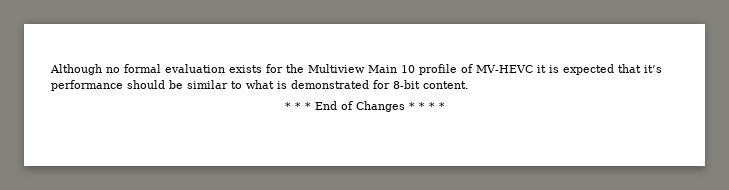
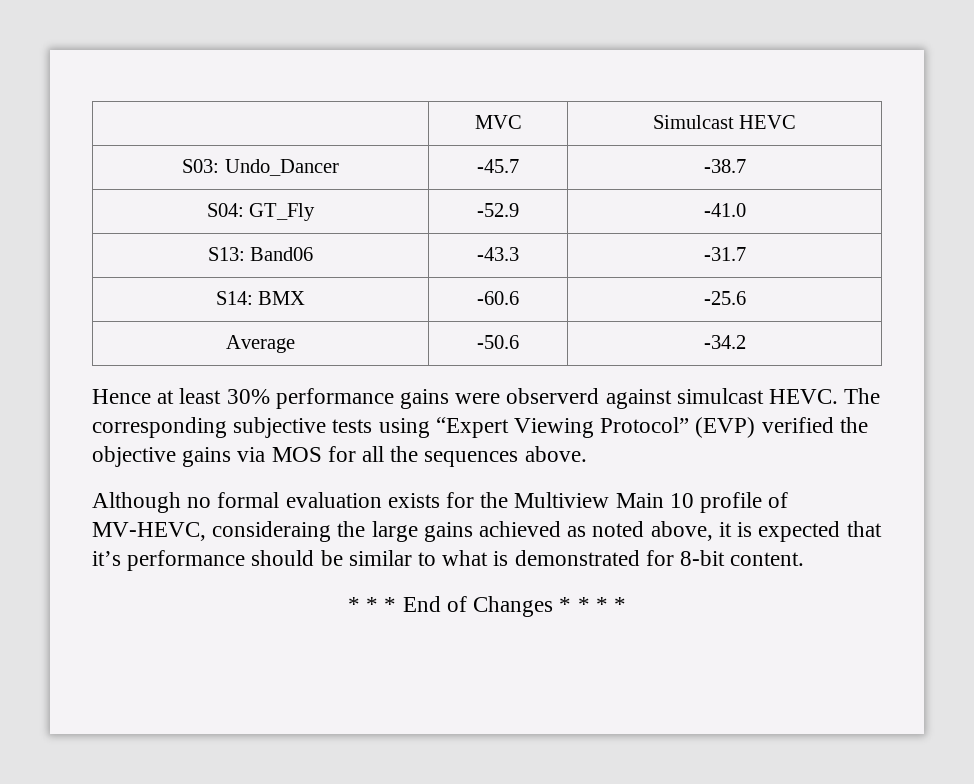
(50, 69) none -> [474,115,522,129] [652,115,797,129] [182,159,339,176] [477,159,519,173] [703,159,746,173] [206,203,316,221] [477,203,519,217] [703,203,746,217] [207,247,314,261] [477,247,519,261] [703,247,746,261] [215,291,306,305] [477,291,519,305] [703,291,746,305] [226,335,295,353] [477,335,519,349] [703,335,746,349] [92,388,881,409] [92,417,868,438] [92,446,587,467] | MVC | Simulcast HEVC // S03: Undo_Dancer | -45.7 | -38.7 // S04: GT_Fly | -52.9 | -41.0 // S13: Band06 | -43.3 | -31.7 // S14: BMX | -60.6 | -25.6 // Average | -50.6 | -34.2 // Hence at least 30% performance gains were observerd against simulcast HEVC. The corresponding subjective tests using “Expert Viewing Protocol” (EVP) verified the objective gains via MOS for all the sequences above. //
[476,65,533,73] MV-HEVC -> [92,521,713,542] MV-HEVC, consideraing the large gains achieved as noted above,

